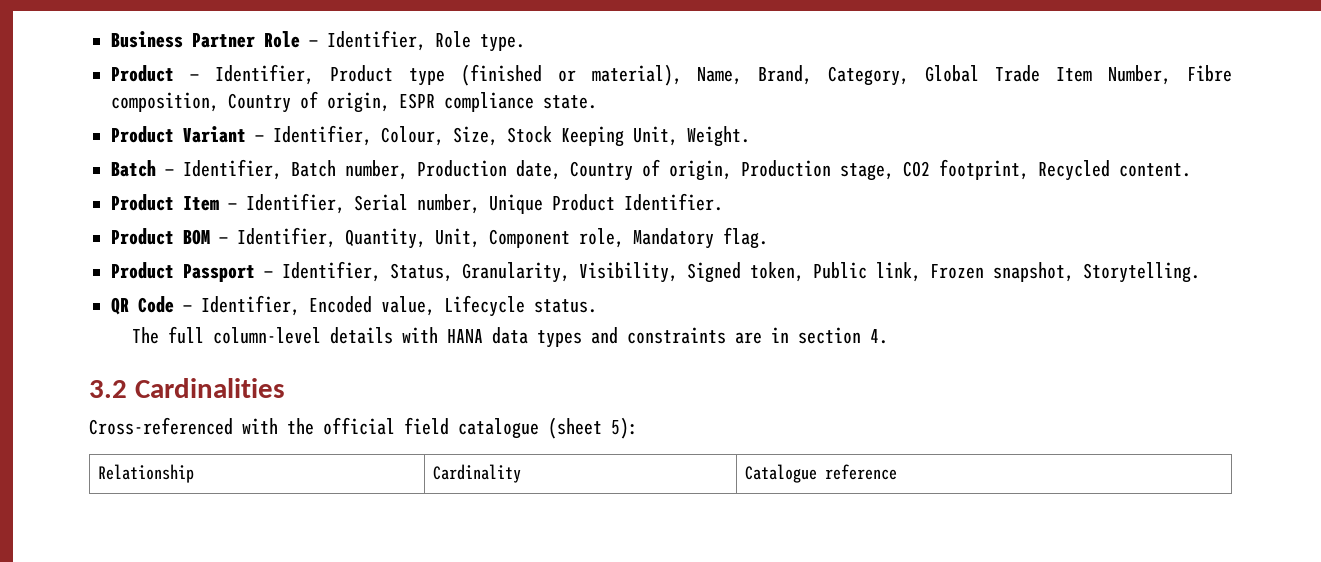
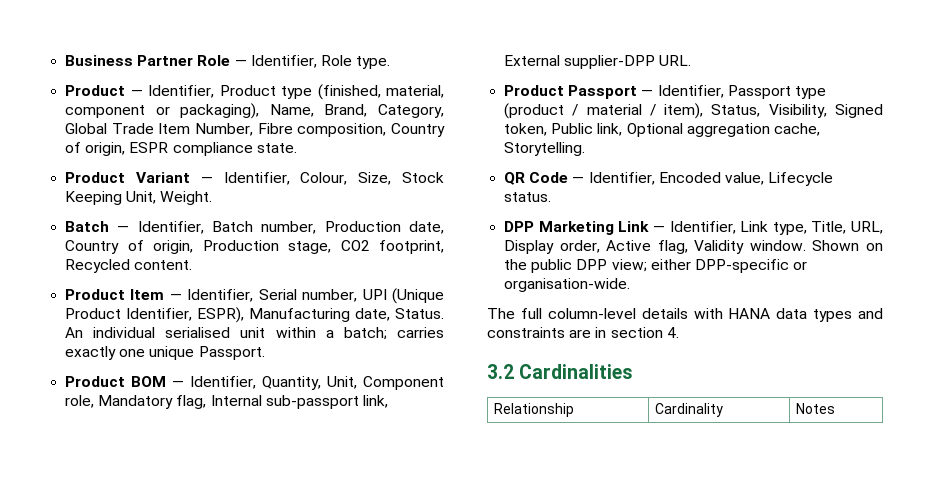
[460,64,682,86] (finished or material), -> [317,84,444,100] [65,103,260,119] (finished, material, component or packaging),
[489,193,723,214] Unique Product Identifier. -> [362,288,444,304] [65,307,444,323] [65,327,444,340] [65,346,265,360] UPI (Unique Product Identifier, ESPR), Manufacturing date, Status. An individual serialised unit within a batch; carries exactly one unique Passport.
[723,227,768,249] [111,261,570,283] flag. // Product Passport — Identifier, Status, Granularity, -> [176,395,388,409] [504,55,692,69] [504,85,826,99] [504,103,761,119] flag, Internal sub-passport link, External supplier-DPP URL. // Product Passport — Identifier, Passport type (product / material / item), Status,
[930,262,1074,282] Frozen snapshot, -> [626,123,820,137] Optional aggregation cache,
(597, 306) none -> [504,221,883,235] [504,240,883,254] [504,259,808,273] [504,278,631,292] // DPP Marketing Link — Identifier, Link type, Title, URL, Display order, Active flag, Validity window. Shown on the public DPP view; either DPP-specific or organisation-wide.
[89,417,638,439] // Cross-referenced with the official field catalogue (sheet 5): -> (634, 371) none
[744,464,897,483] Catalogue reference -> [796,403,836,414] Notes

